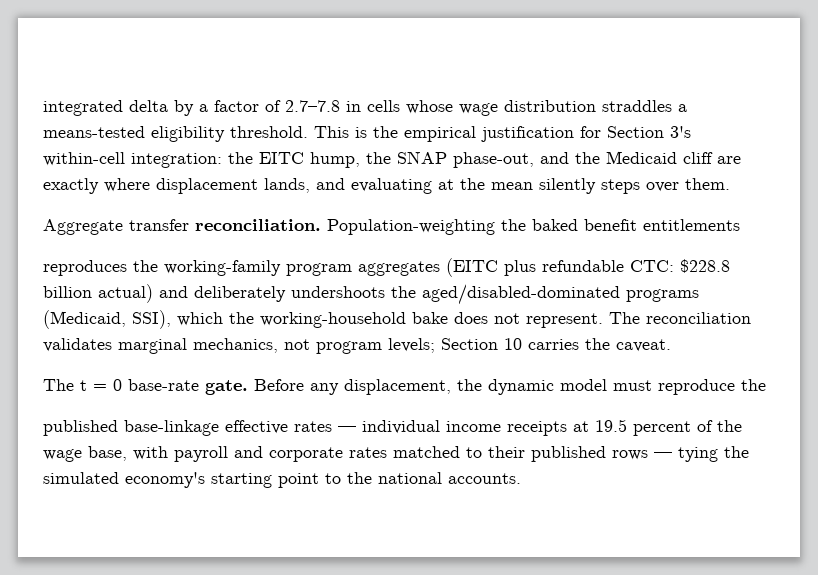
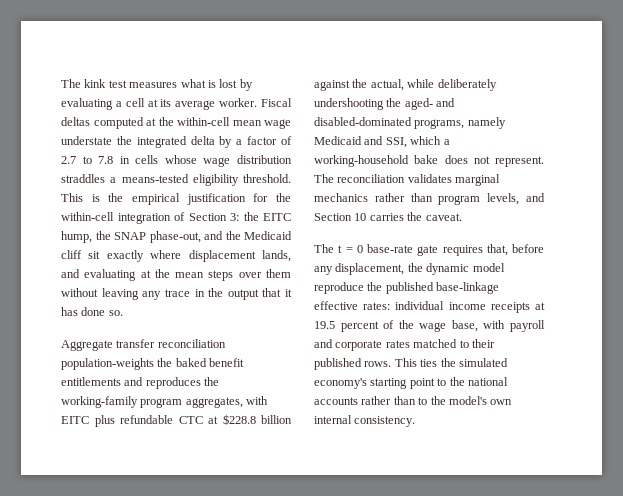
(43, 108) none -> [61,79,253,91] [61,98,292,110] [61,117,291,129] [61,136,132,145] The kink test measures what is lost by evaluating a cell at its average worker. Fiscal deltas computed at the within-cell mean wage understate the
[285,100,340,112] 2.7–7.8 -> [61,156,114,164] 2.7 to 7.8
[607,126,691,138] [43,152,222,168] Section 3's within-cell integration: -> [276,193,291,202] [61,212,239,224] the within-cell integration of Section 3:
[717,156,741,164] are -> [88,251,101,259] sit
[539,178,596,194] silently -> (205, 275) none
[685,178,730,190] them. -> [266,269,291,278] [61,288,292,300] [61,307,123,316] them without leaving any trace in the output that it has done so.
[195,219,495,235] reconciliation. Population-weighting -> [157,339,226,348] [61,358,154,370] reconciliation population-weights
(740, 225) // -> [124,377,144,386] and
[358,258,730,277] [43,284,699,305] [43,310,254,329] aggregates (EITC plus refundable CTC: $228.8 billion actual) and deliberately undershoots the aged/disabled-dominated programs (Medicaid, SSI), which the -> [185,396,269,408] [61,414,292,427] [314,79,497,91] [314,98,456,110] [314,117,506,129] [314,136,450,148] aggregates, with EITC plus refundable CTC at $228.8 billion against the actual, while deliberately undershooting the aged- and disabled-dominated programs, namely Medicaid and SSI, which a
[193,338,435,354] mechanics, not program levels; -> [314,193,545,205] mechanics rather than program levels, and
[205,379,304,395] gate. Before -> [417,244,544,256] gate requires that, before
[613,380,652,391] must -> (505, 267) none
(766, 385) // -> (383, 286) none
[294,421,356,432] rates — -> [363,302,391,310] rates:
[612,447,718,462] rows — tying -> [364,358,438,367] rows. This ties
[448,473,521,484] accounts. -> [314,396,513,405] [314,415,416,427] accounts rather than to the model's own internal consistency.

